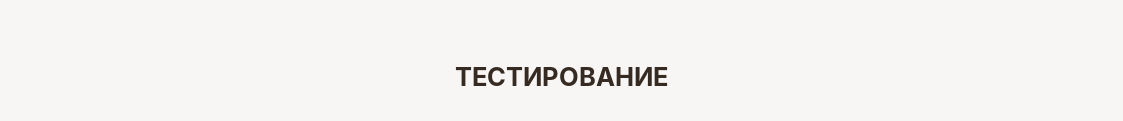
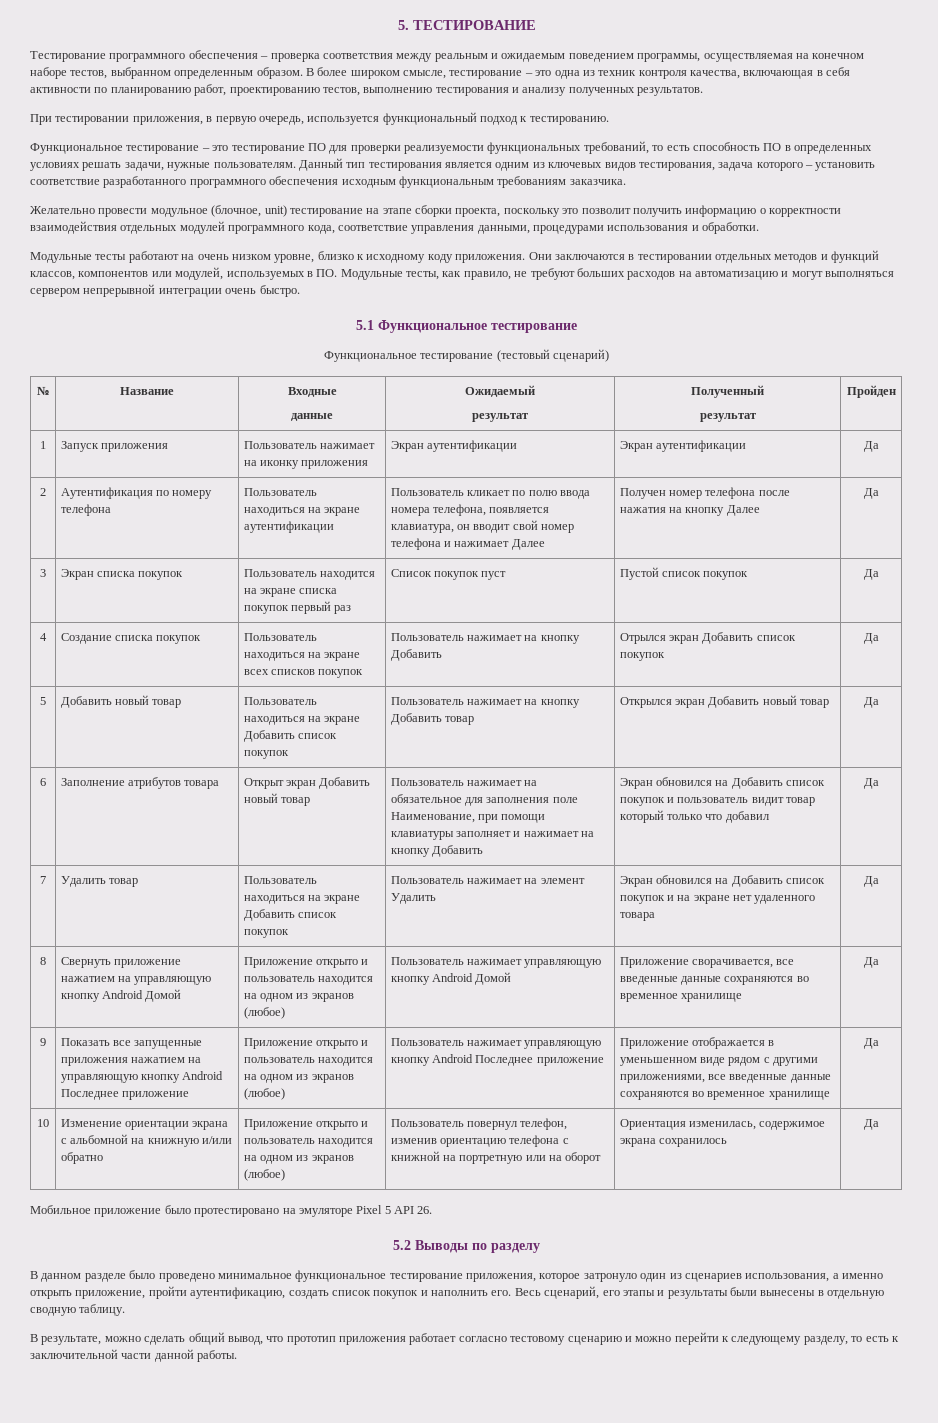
(455, 76) none -> [397,20,409,30] 5.
(668, 76) none -> [30,50,865,62] [30,67,851,79] [30,84,704,96] [30,112,609,125] [30,141,872,154] [30,158,876,171] [30,176,626,188] [30,205,841,217] [30,221,760,234] [30,250,880,263] [30,267,895,280] [30,284,300,297] [356,320,577,333] [323,349,610,362] [36,386,50,395] [120,387,174,395] [287,387,337,397] [291,413,333,421] [465,385,535,397] [472,413,528,422] [691,385,764,398] [699,413,756,422] [846,385,896,398] [40,441,46,449] [60,441,168,452] [243,441,375,449] [243,460,369,469] [390,440,517,452] [619,440,746,452] [863,441,879,452] [40,488,46,496] [60,487,213,499] [60,504,111,516] [243,488,317,496] [243,507,361,516] [243,521,334,533] [390,488,591,499] [390,504,550,516] [390,520,575,533] [390,538,545,550] [619,487,790,499] [619,505,760,516] [863,488,879,499] [40,569,46,577] [60,569,184,580] [243,569,375,580] [243,588,338,597] [243,601,352,614] [390,569,507,580] [619,567,749,580] [863,569,879,580] [40,633,47,641] [60,633,202,644] [243,633,317,641] [243,652,361,661] [243,669,364,678] [390,633,580,644] [390,649,442,661] [619,632,796,644] [619,652,665,661] [863,633,879,644] [40,697,46,705] [60,695,182,708] [243,697,317,705] [243,716,361,725] [243,730,337,742] [243,750,289,759] [390,697,580,708] [390,713,474,725] [619,695,830,708] [863,697,879,708] [40,778,46,786] [60,777,220,789] [243,777,371,789] [243,793,310,806] [390,778,538,786] [390,794,578,806] [390,812,546,823] [390,831,595,840] [390,845,483,857] [619,777,826,789] [619,797,816,806] [619,810,769,823] [863,778,879,789] [40,876,46,884] [60,876,138,887] [243,876,317,884] [243,895,361,904] [243,909,337,921] [243,929,289,938] [390,876,585,884] [390,893,436,904] [619,875,826,887] [619,895,816,904] [619,912,655,921] [863,876,879,887] [40,957,46,965] [60,957,181,968] [60,976,212,985] [60,989,182,1002] [243,957,369,968] [243,976,373,985] [243,993,354,1002] [243,1007,285,1019] [390,957,602,968] [390,972,512,985] [619,957,795,968] [619,976,809,985] [619,993,742,1002] [863,957,879,968] [40,1038,46,1046] [60,1038,203,1049] [60,1057,202,1066] [60,1071,224,1083] [60,1089,189,1100] [243,1038,369,1049] [243,1057,373,1066] [243,1074,354,1083] [243,1088,285,1100] [390,1038,602,1049] [390,1054,604,1066] [619,1037,775,1049] [619,1057,819,1066] [619,1074,831,1083] [619,1091,830,1100] [863,1038,879,1049] [37,1119,49,1127] [60,1119,229,1130] [60,1134,233,1147] [60,1152,103,1164] [243,1119,369,1130] [243,1138,373,1147] [243,1155,354,1164] [243,1169,285,1181] [390,1118,568,1130] [390,1135,569,1147] [390,1151,602,1164] [619,1119,826,1130] [619,1138,727,1147] [863,1119,879,1130] [30,1205,433,1217] [393,1240,540,1253] [30,1270,883,1282] [30,1286,885,1299] [30,1304,126,1316] [30,1332,899,1345] [30,1349,238,1362] // Тестирование программного обеспечения – проверка соответствия между реальным и ожидаемым поведением программы, осуществляемая на конечном наборе тестов, выбранном определенным образом. В более широком смысле, тестирование – это одна из техник контроля качества, включающая в себя активности по планированию работ, проектированию тестов, выполнению тестирования и анализу полученных результатов. // При тестировании приложения, в первую очередь, используется функциональный подход к тестированию. // Функциональное тестирование – это тестирование ПО для проверки реализуемости функциональных требований, то есть способность ПО в определенных условиях решать задачи, нужные пользователям. Данный тип тестирования является одним из ключевых видов тестирования, задача которого – установить соответствие разработанного программного обеспечения исходным функциональным требованиям заказчика. // Желательно провести модульное (блочное, unit) тестирование на этапе сборки проекта, поскольку это позволит получить информацию о корректности взаимодействия отдельных модулей программного кода, соответствие управления данными, процедурами использования и обработки. // Модульные тесты работают на очень низком уровне, близко к исходному коду приложения. Они заключаются в тестировании отдельных методов и функций классов, компонентов или модулей, используемых в ПО. Модульные тесты, как правило, не требуют больших расходов на автоматизацию и могут выполняться сервером непрерывной интеграции очень быстро. // 5.1 Функциональное тестирование // Функциональное тестирование (тестовый сценарий) // № | Название | Входные // данные | Ожидаемый // результат | Полученный // результат | Пройден // 1 | Запуск приложения | Пользователь нажимает на иконку приложения | Экран аутентификации | Экран аутентификации | Да // 2 | Аутентификация по номеру телефона | Пользователь находиться на экране аутентификации | Пользователь кликает по полю ввода номера телефона, появляется клавиатура, он вводит свой номер телефона и нажимает Далее | Получен номер телефона после нажатия на кнопку Далее | Да // 3 | Экран списка покупок | Пользователь находится на экране списка покупок первый раз | Список покупок пуст | Пустой список покупок | Да // 4 | Создание списка покупок | Пользователь находиться на экране всех списков покупок | Пользователь нажимает на кнопку Добавить | Отрылся экран Добавить список покупок | Да // 5 | Добавить новый товар | Пользователь находиться на экране Добавить список покупок | Пользователь нажимает на кнопку Добавить товар | Открылся экран Добавить новый товар | Да // 6 | Заполнение атрибутов товара | Открыт экран Добавить новый товар | Пользователь нажимает на обязательное для заполнения поле Наименование, при помощи клавиатуры заполняет и нажимает на кнопку Добавить | Экран обновился на Добавить список покупок и пользователь видит товар который только что добавил | Да // 7 | Удалить товар | Пользователь находиться на экране Добавить список покупок | Пользователь нажимает на элемент Удалить | Экран обновился на Добавить список покупок и на экране нет удаленного товара | Да // 8 | Свернуть приложение нажатием на управляющую кнопку Android Домой | Приложение открыто и пользователь находится на одном из экранов (любое) | Пользователь нажимает управляющую кнопку Android Домой | Приложение сворачивается, все введенные данные сохраняются во временное хранилище | Да // 9 | Показать все запущенные приложения нажатием на управляющую кнопку Android Последнее приложение | Приложение открыто и пользователь находится на одном из экранов (любое) | Пользователь нажимает управляющую кнопку Android Последнее приложение | Приложение отображается в уменьшенном виде рядом с другими приложениями, все введенные данные сохраняются во временное хранилище | Да // 10 | Изменение ориентации экрана с альбомной на книжную и/или обратно | Приложение открыто и пользователь находится на одном из экранов (любое) | Пользователь повернул телефон, изменив ориентацию телефона с книжной на портретную или на оборот | Ориентация изменилась, содержимое экрана сохранилось | Да // Мобильное приложение было протестировано на эмуляторе Pixel 5 API 26. // 5.2 Выводы по разделу // В данном разделе было проведено минимальное функциональное тестирование приложения, которое затронуло один из сценариев использования, а именно открыть приложение, пройти аутентификацию, создать список покупок и наполнить его. Весь сценарий, его этапы и результаты были вынесены в отдельную сводную таблицу. // В результате, можно сделать общий вывод, что прототип приложения работает согласно тестовому сценарию и можно перейти к следующему разделу, то есть к заключительной части данной работы.

